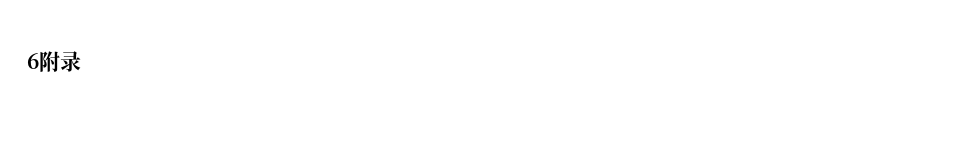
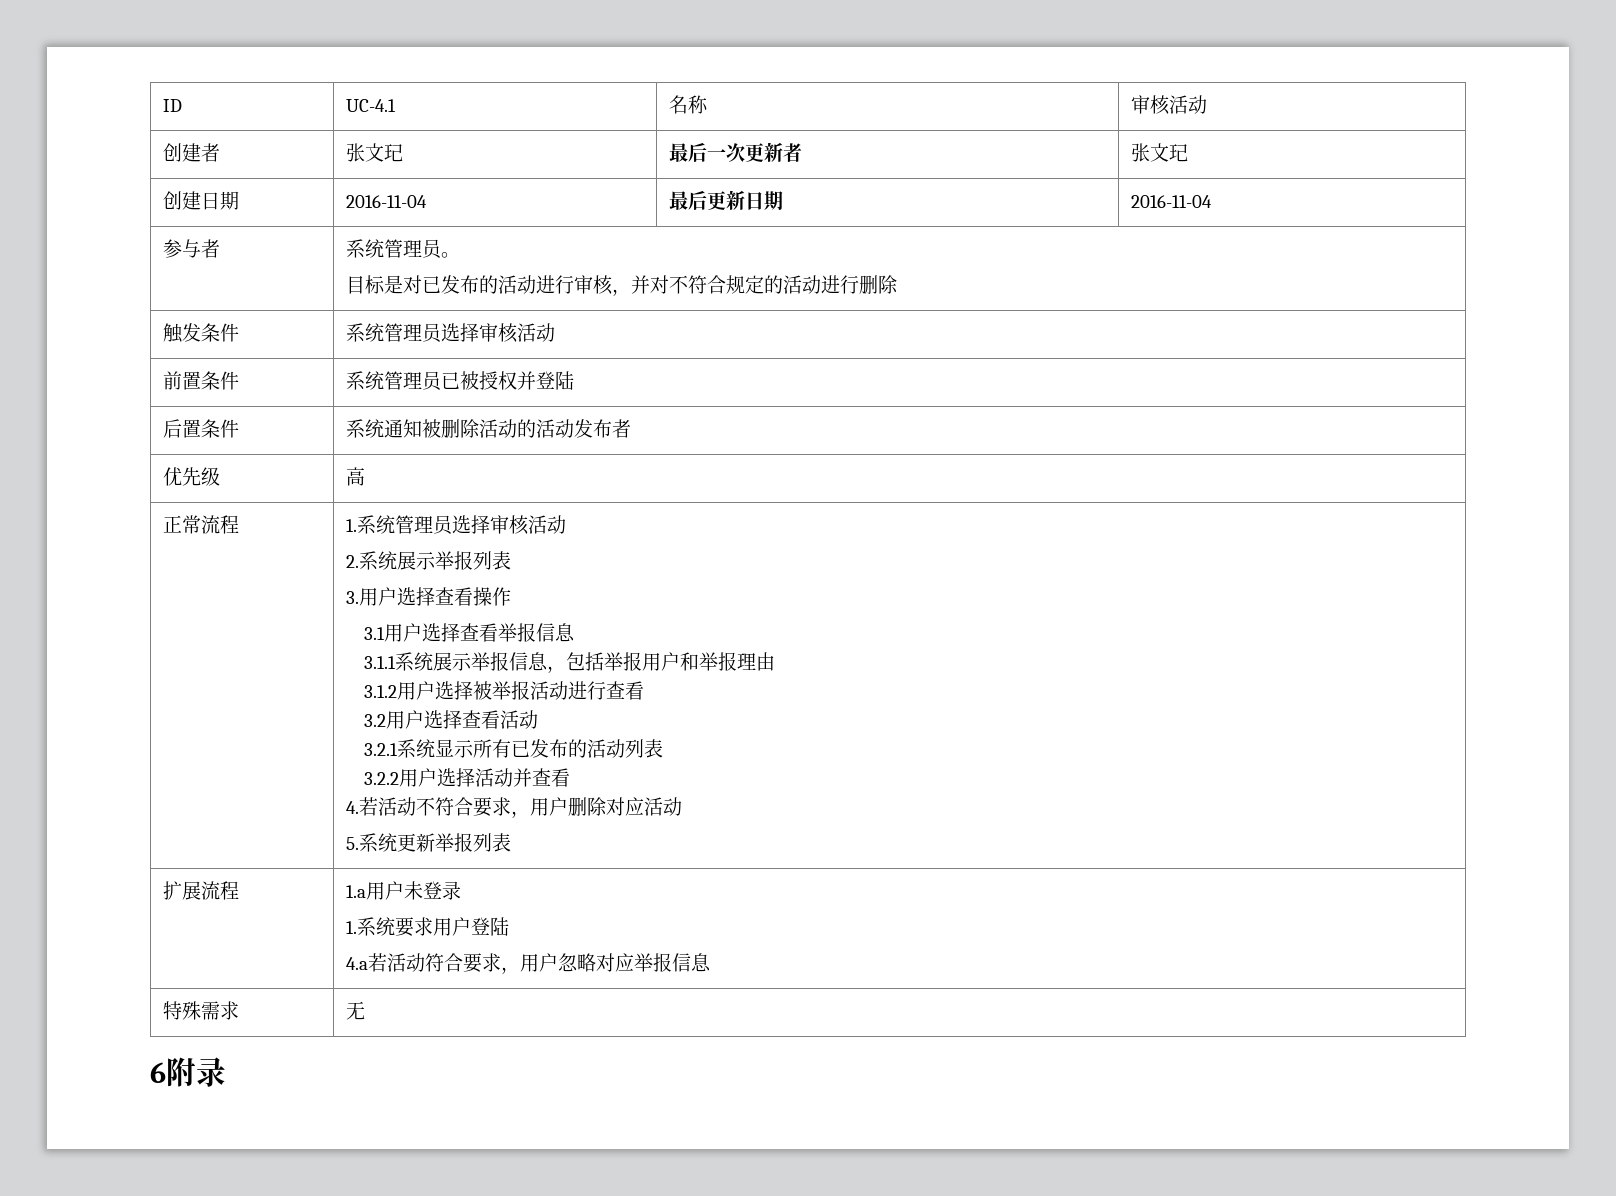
(27, 61) none -> [162,99,182,112] [345,99,396,112] [668,95,708,114] [1130,95,1207,115] [162,143,220,162] [345,143,403,162] [668,142,802,162] [1130,143,1188,162] [162,191,239,210] [345,195,427,208] [668,190,783,210] [1130,195,1212,208] [162,239,220,258] [345,239,460,259] [345,275,898,296] [162,323,239,343] [345,323,555,343] [162,371,239,390] [345,371,574,391] [162,419,239,438] [345,419,631,438] [162,467,220,486] [345,467,365,486] [162,515,239,534] [345,515,566,535] [345,551,511,570] [345,587,511,606] [363,623,575,642] [363,652,775,673] [363,681,644,700] [363,710,538,729] [363,739,663,758] [363,768,570,787] [345,797,682,818] [345,833,511,852] [162,881,239,900] [345,881,461,900] [345,917,509,937] [345,953,711,974] [162,1001,239,1020] [345,1001,365,1020] ID | UC-4.1 | 名称 | 审核活动 // 创建者 | 张文玘 | 最后一次更新者 | 张文玘 // 创建日期 | 2016-11-04 | 最后更新日期 | 2016-11-04 // 参与者 | 系统管理员。 // 目标是对已发布的活动进行审核，并对不符合规定的活动进行删除 // 触发条件 | 系统管理员选择审核活动 // 前置条件 | 系统管理员已被授权并登陆 // 后置条件 | 系统通知被删除活动的活动发布者 // 优先级 | 高 // 正常流程 | 1.系统管理员选择审核活动 // 2.系统展示举报列表 // 3.用户选择查看操作 // 3.1用户选择查看举报信息 // 3.1.1系统展示举报信息，包括举报用户和举报理由 // 3.1.2用户选择被举报活动进行查看 // 3.2用户选择查看活动 // 3.2.1系统显示所有已发布的活动列表 // 3.2.2用户选择活动并查看 // 4.若活动不符合要求，用户删除对应活动 // 5.系统更新举报列表 // 扩展流程 | 1.a用户未登录 // 1.系统要求用户登陆 // 4.a若活动符合要求，用户忽略对应举报信息 // 特殊需求 | 无 //

